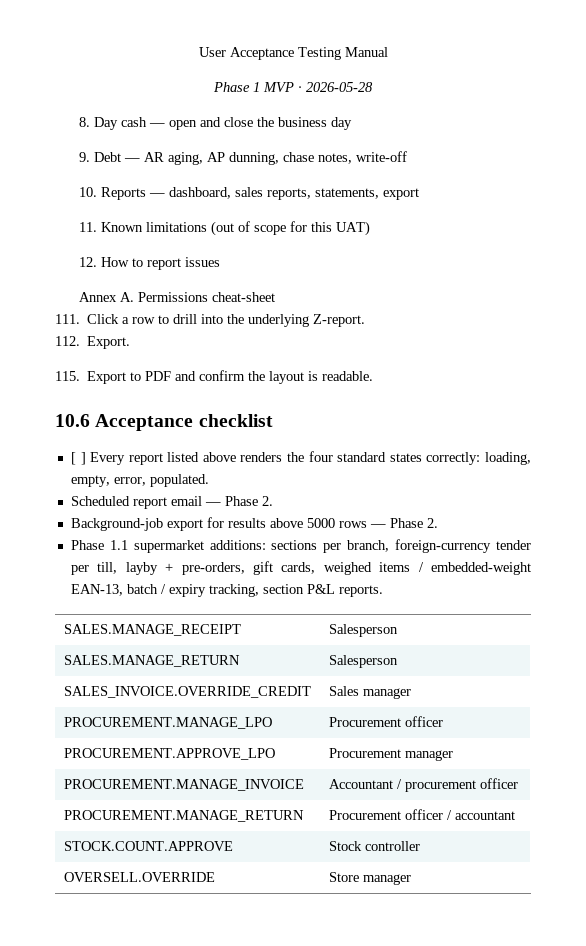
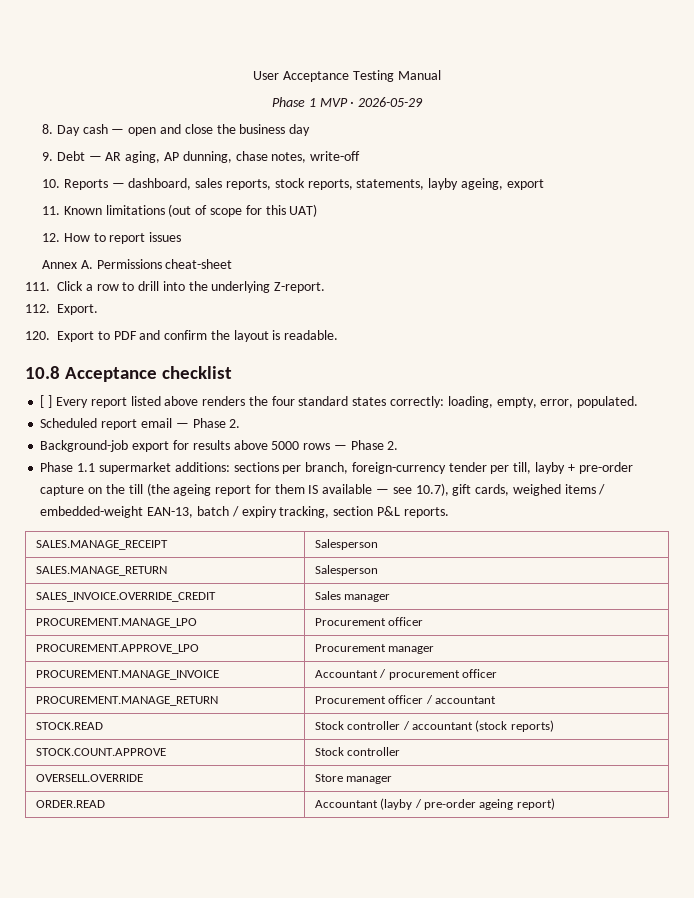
[306,82,373,92] 2026-05-28 -> [358,97,424,107] 2026-05-29
[314,188,379,199] statements, -> [274,178,503,190] stock reports, statements, layby ageing,
[55,371,80,381] 115. -> [25,331,50,340] 120.
[55,414,90,427] 10.6 -> [25,366,60,379] 10.8
[181,562,245,575] pre-orders, -> [578,462,633,474] [40,483,449,496] pre-order capture on the till (the ageing report for them IS available — see 10.7),
(515, 815) none -> [35,722,103,730] [314,720,554,732] // STOCK.READ | Stock controller / accountant (stock reports)
(411, 879) none -> [35,800,105,808] [314,798,555,810] // ORDER.READ | Accountant (layby / pre-order ageing report)

